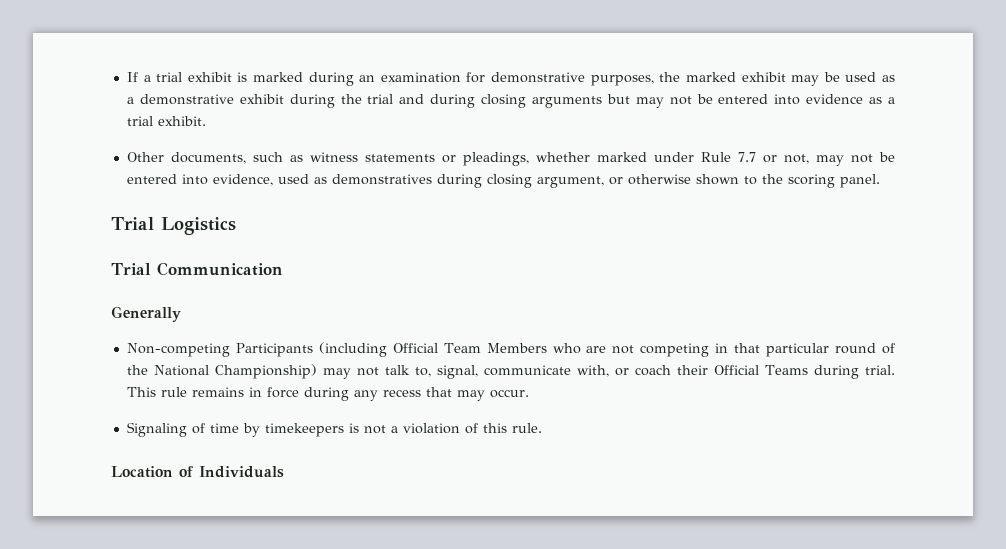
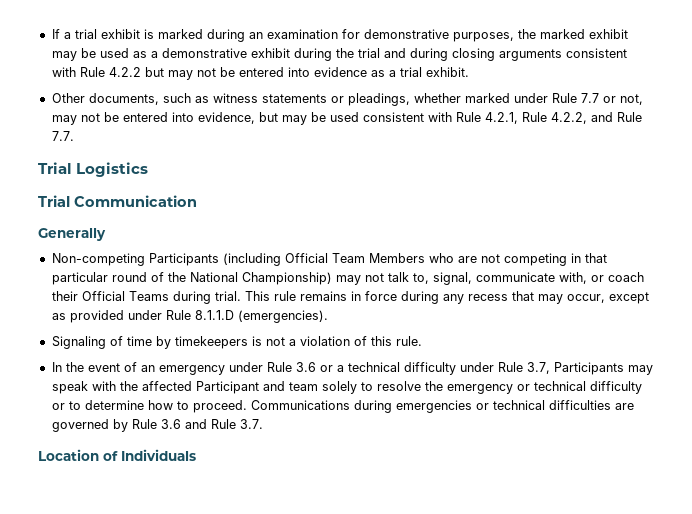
(602, 102) none -> [565,48,627,58] [51,67,141,77] consistent with Rule 4.2.2
[277,174,880,188] used as demonstratives during closing argument, or otherwise shown to the scoring panel. -> [258,112,642,125] [51,131,74,141] but may be used consistent with Rule 4.2.1, Rule 4.2.2, and Rule 7.7.
[489,389,529,398] occur. -> [566,292,649,304] [51,310,328,323] occur, except as provided under Rule 8.1.1.D (emergencies).
(542, 428) none -> [51,362,653,375] [51,381,642,394] [51,400,634,413] [51,419,263,432] // In the event of an emergency under Rule 3.6 or a technical difficulty under Rule 3.7, Participants may speak with the affected Participant and team solely to resolve the emergency or technical difficulty or to determine how to proceed. Communications during emergencies or technical difficulties are governed by Rule 3.6 and Rule 3.7.

